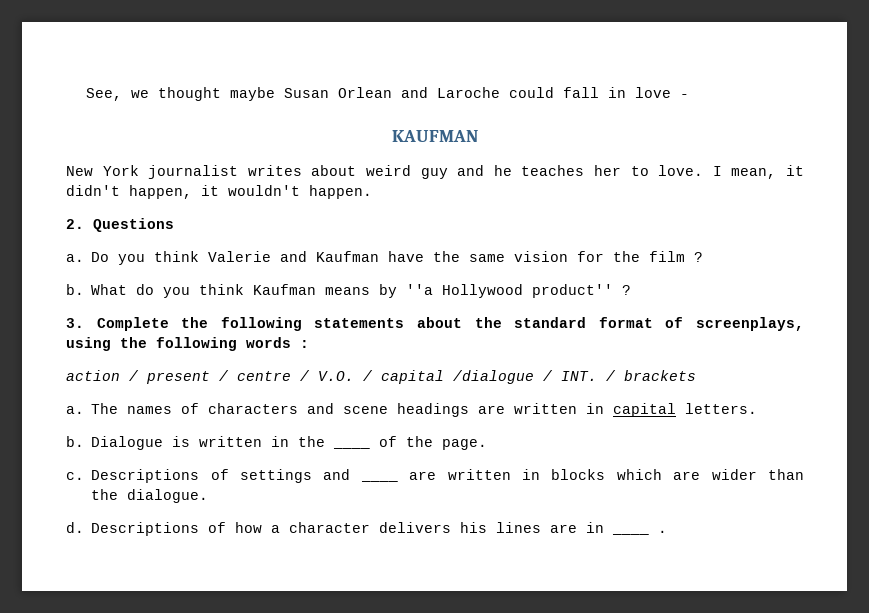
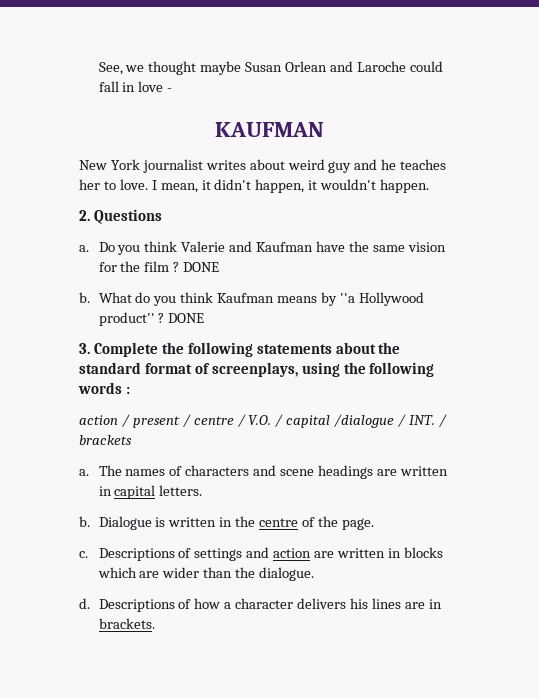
(704, 257) none -> [183,262,220,272] DONE
(632, 290) none -> [168,313,205,323] DONE
[333,447,371,449] ____ -> [259,518,299,527] centre
[360,480,398,482] ____ -> [273,548,312,558] action
[612,533,650,535] [658,530,668,533] ____ . -> [98,618,155,629] brackets.

